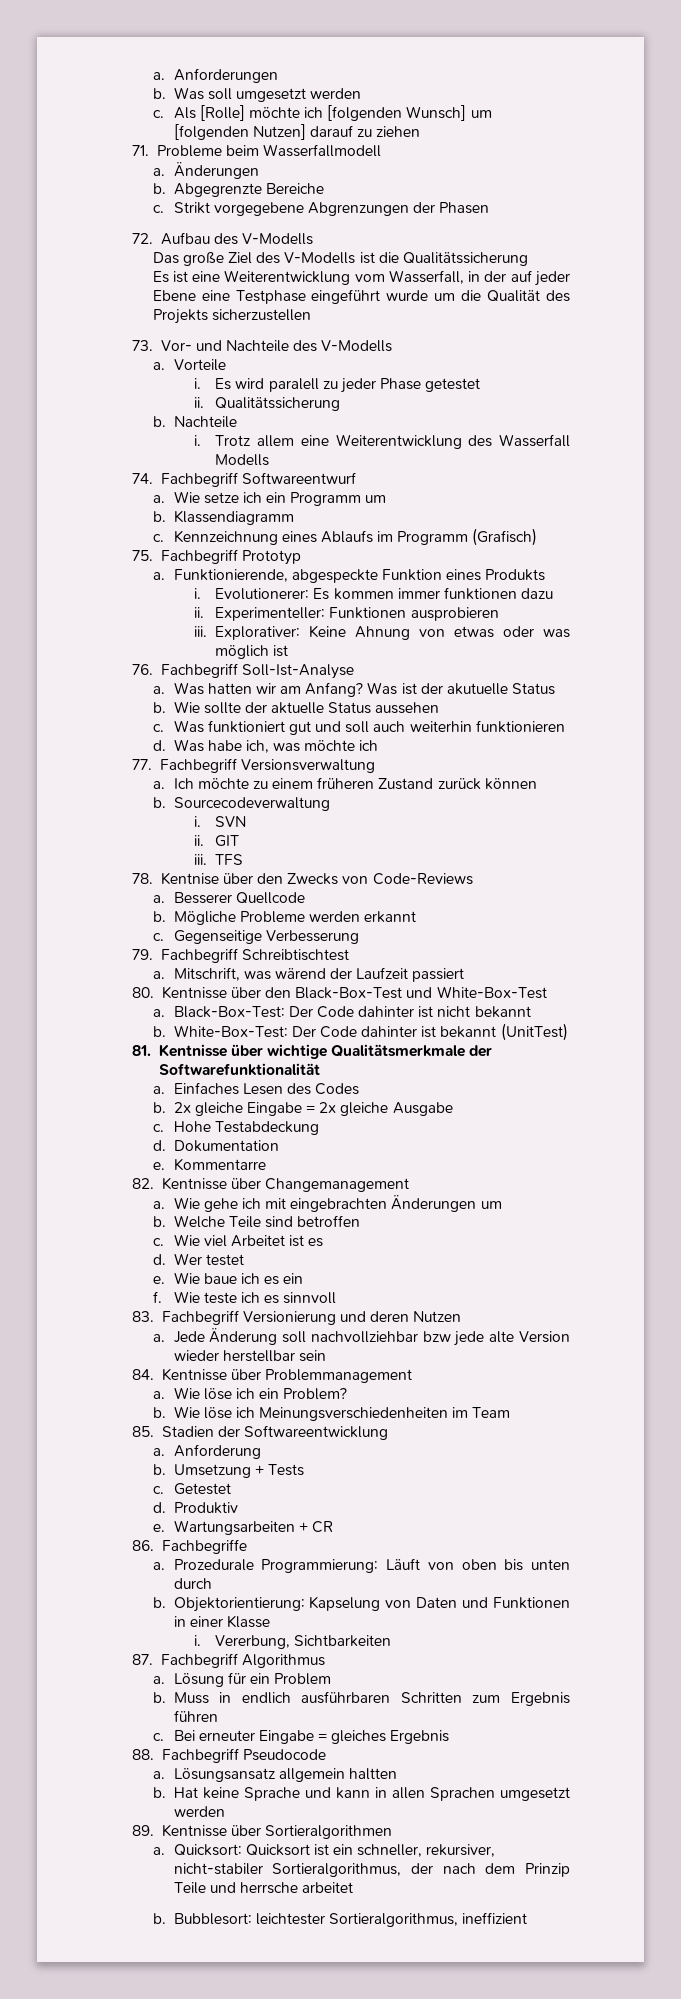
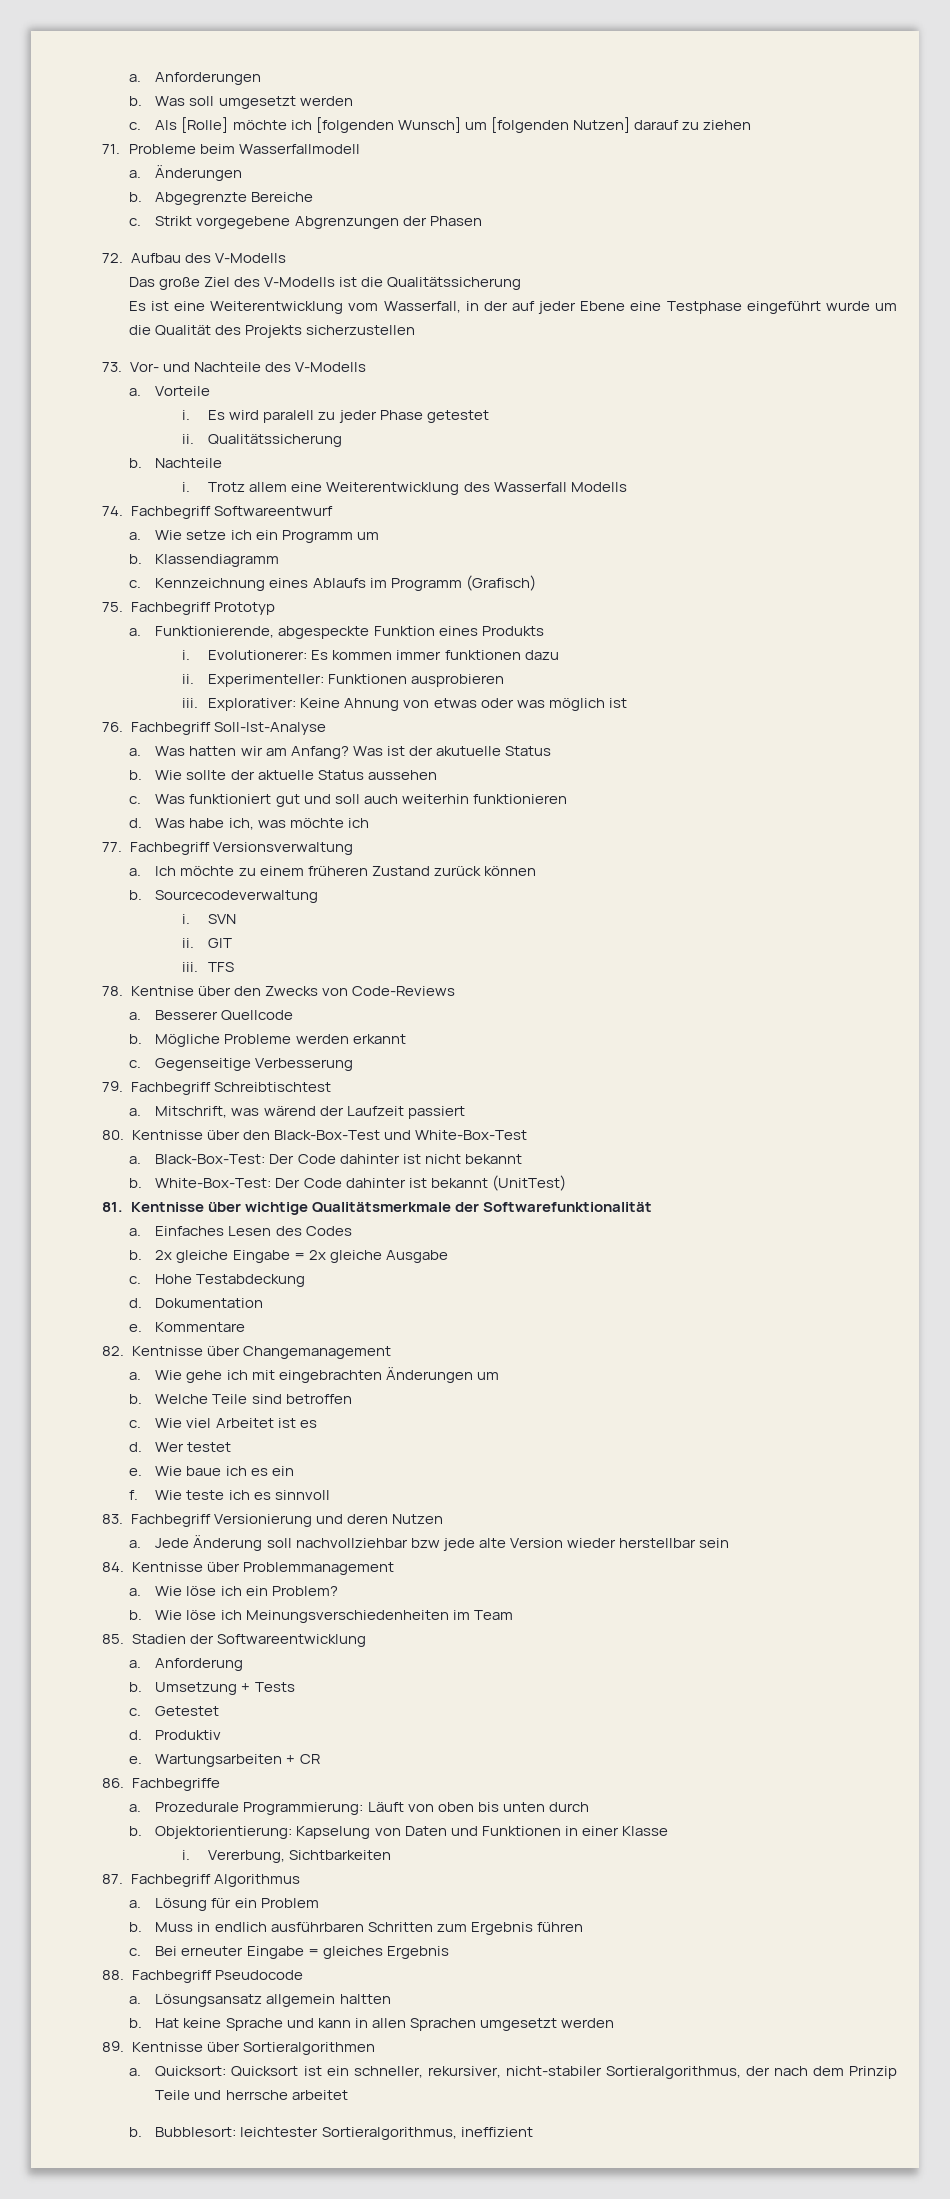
[173,1158,266,1171] Kommentarre -> [155,1322,246,1332] Kommentare

